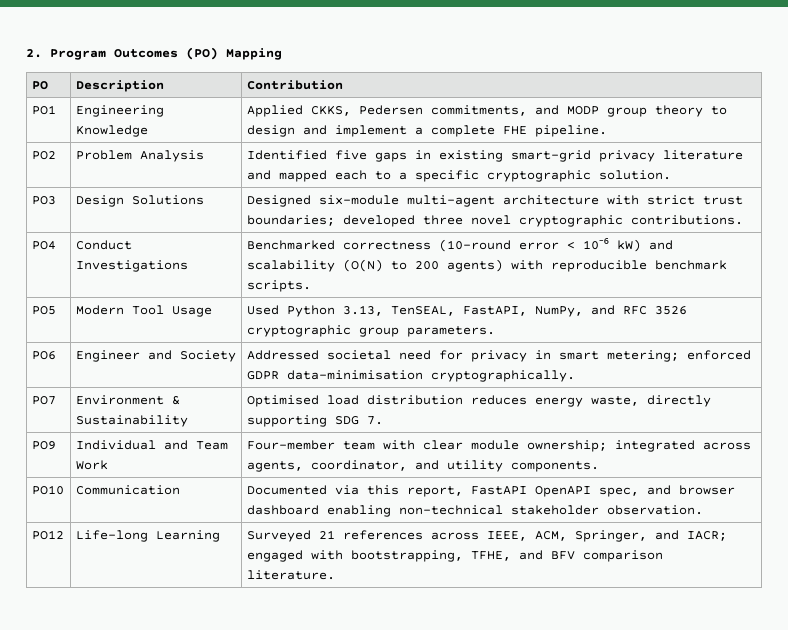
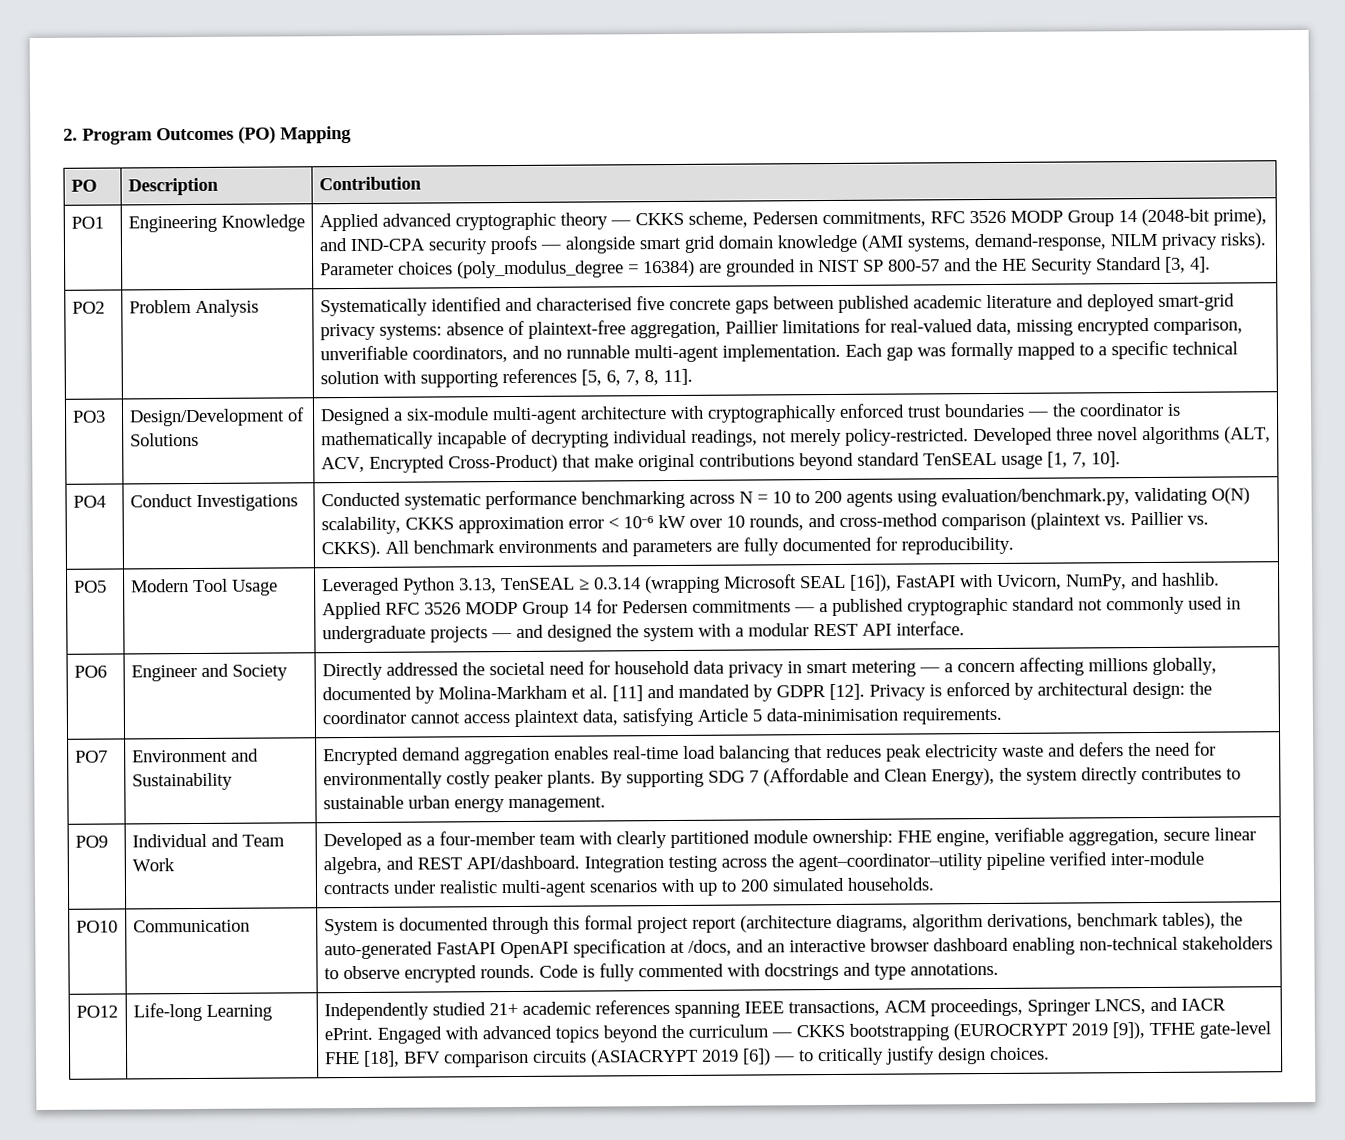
[310,105,727,117] [246,125,607,137] [31,151,56,160] [75,150,204,162] [246,150,743,162] [246,170,671,182] CKKS, Pedersen commitments, and MODP group theory to design and implement a complete FHE pipeline. // PO2 | Problem Analysis | Identified five gaps in existing smart-grid privacy literature and mapped each to a specific cryptographic solution. -> [381,208,1267,231] [318,232,1266,255] [319,256,1211,279] [71,301,105,314] [128,299,259,317] [319,293,1235,317] [319,317,1243,341] [319,340,1238,363] [319,368,693,388] advanced cryptographic theory — CKKS scheme, Pedersen commitments, RFC 3526 MODP Group 14 (2048-bit prime), and IND-CPA security proofs — alongside smart grid domain knowledge (AMI systems, demand-response, NILM privacy risks). Parameter choices (poly_modulus_degree = 16384) are grounded in NIST SP 800-57 and the HE Security Standard [3, 4]. // PO2 | Problem Analysis | Systematically identified and characterised five concrete gaps between published academic literature and deployed smart-grid privacy systems: absence of plaintext-free aggregation, Paillier limitations for real-valued data, missing encrypted comparison, unverifiable coordinators, and no runnable multi-agent implementation. Each gap was formally mapped to a specific technical solution with supporting references [5, 6, 7, 8, 11].
[75,195,124,207] Design -> [128,407,305,427] Design/Development of
(311, 201) none -> [393,411,403,421] a
[646,195,743,205] [246,215,743,227] [31,241,56,250] [75,240,132,250] [75,260,188,272] [246,238,673,252] [246,259,727,272] [246,280,311,292] strict trust boundaries; developed three novel cryptographic contributions. // PO4 | Conduct Investigations | Benchmarked correctness (10-round error < 10⁻⁶ kW) and scalability (O(N) to 200 agents) with reproducible benchmark scripts. -> [706,402,1181,423] [320,426,1271,450] [320,451,1121,473] [72,495,106,508] [129,494,298,511] [320,487,1250,510] [320,511,1209,535] [320,536,1014,559] cryptographically enforced trust boundaries — the coordinator is mathematically incapable of decrypting individual readings, not merely policy-restricted. Developed three novel algorithms (ALT, ACV, Encrypted Cross-Product) that make original contributions beyond standard TenSEAL usage [1, 7, 10]. // PO4 | Conduct Investigations | Conducted systematic performance benchmarking across N = 10 to 200 agents using evaluation/benchmark.py, validating O(N) scalability, CKKS approximation error < 10⁻⁶ kW over 10 rounds, and cross-method comparison (plaintext vs. Paillier vs. CKKS). All benchmark environments and parameters are fully documented for reproducibility.
[246,305,279,315] Used -> [321,577,400,596] Leveraged
[390,305,687,317] [246,325,495,337] TenSEAL, FastAPI, NumPy, and RFC 3526 cryptographic group parameters. -> [500,572,1220,594] [321,596,1241,620] [321,621,965,644] TenSEAL ≥ 0.3.14 (wrapping Microsoft SEAL [16]), FastAPI with Uvicorn, NumPy, and hashlib. Applied RFC 3526 MODP Group 14 for Pedersen commitments — a published cryptographic standard not commonly used in undergraduate projects — and designed the system with a modular REST API interface.
[246,350,319,360] Addressed -> [321,662,485,681] Directly addressed the
(463, 355) none -> [613,660,724,675] household data
[606,350,751,362] [246,370,575,382] metering; enforced GDPR data-minimisation cryptographically. -> [850,657,1217,677] [321,681,1212,704] [321,707,1002,727] metering — a concern affecting millions globally, documented by Molina-Markham et al. [11] and mandated by GDPR [12]. Privacy is enforced by architectural design: the coordinator cannot access plaintext data, satisfying Article 5 data-minimisation requirements.
[171,396,180,405] & -> [230,748,259,762] and
[246,395,711,407] [246,415,383,427] Optimised load distribution reduces energy waste, directly supporting SDG 7. -> [322,741,1216,766] [322,766,1241,790] [322,795,606,813] Encrypted demand aggregation enables real-time load balancing that reduces peak electricity waste and defers the need for environmentally costly peaker plants. By supporting SDG 7 (Affordable and Clean Energy), the system directly contributes to sustainable urban energy management.
[246,440,751,452] [246,460,599,472] [31,485,64,495] [75,485,180,495] [246,485,735,497] [246,505,703,517] [31,530,64,540] [75,530,220,542] [246,530,727,542] [246,550,663,562] [246,570,335,580] Four-member team with clear module ownership; integrated across agents, coordinator, and utility components. // PO10 | Communication | Documented via this report, FastAPI OpenAPI spec, and browser dashboard enabling non-technical stakeholder observation. // PO12 | Life-long Learning | Surveyed 21 references across IEEE, ACM, Springer, and IACR; engaged with bootstrapping, TFHE, and BFV comparison literature. -> [322,827,1256,851] [322,851,1204,875] [322,877,935,898] [75,920,118,933] [132,919,250,933] [323,912,1243,936] [323,936,1273,960] [323,962,999,983] [75,1005,118,1018] [132,1002,272,1022] [323,997,1226,1021] [323,1021,1271,1044] [324,1046,1050,1068] Developed as a four-member team with clearly partitioned module ownership: FHE engine, verifiable aggregation, secure linear algebra, and REST API/dashboard. Integration testing across the agent–coordinator–utility pipeline verified inter-module contracts under realistic multi-agent scenarios with up to 200 simulated households. // PO10 | Communication | System is documented through this formal project report (architecture diagrams, algorithm derivations, benchmark tables), the auto-generated FastAPI OpenAPI specification at /docs, and an interactive browser dashboard enabling non-technical stakeholders to observe encrypted rounds. Code is fully commented with docstrings and type annotations. // PO12 | Life-long Learning | Independently studied 21+ academic references spanning IEEE transactions, ACM proceedings, Springer LNCS, and IACR ePrint. Engaged with advanced topics beyond the curriculum — CKKS bootstrapping (EUROCRYPT 2019 [9]), TFHE gate-level FHE [18], BFV comparison circuits (ASIACRYPT 2019 [6]) — to critically justify design choices.

